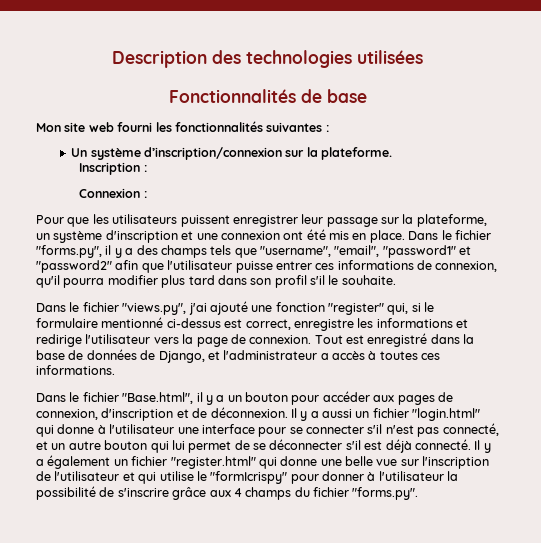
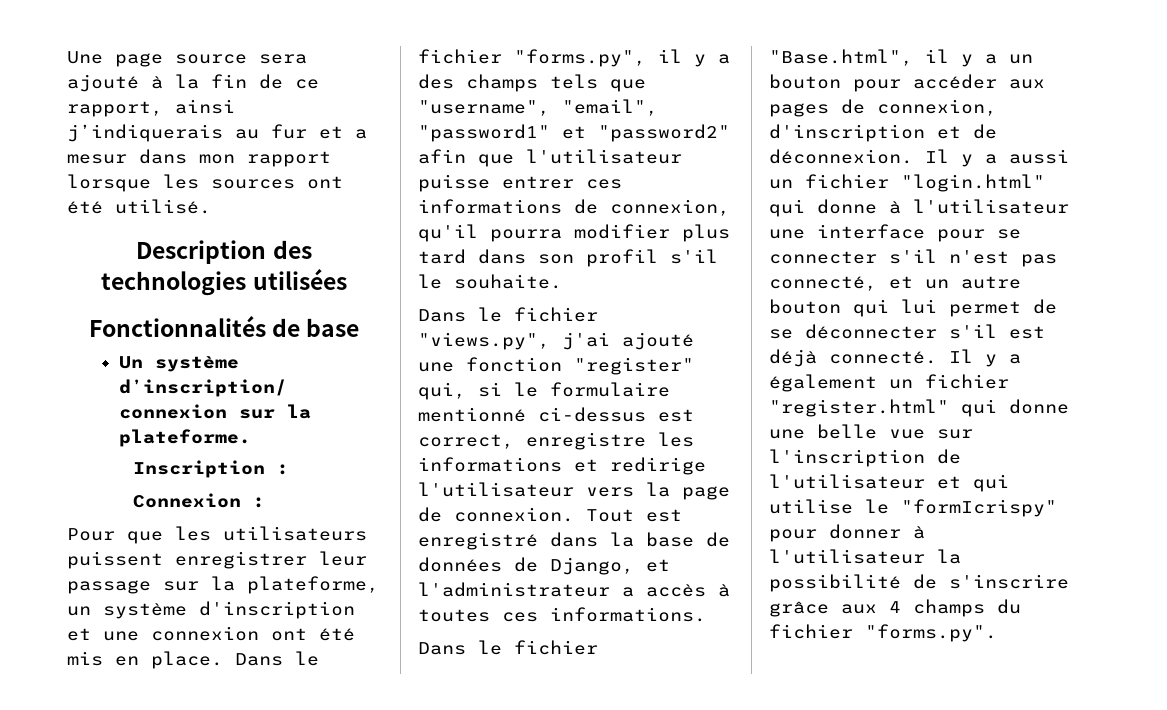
(112, 59) none -> [67,51,307,67] [67,74,319,92] [67,99,235,117] [67,124,367,142] [67,149,331,167] [67,174,343,192] [67,199,211,214] Une page source sera ajouté à la fin de ce rapport, ainsi j’indiquerais au fur et a mesur dans mon rapport lorsque les sources ont été utilisé. //
[36,121,329,132] // Mon site web fourni les fonctionnalités suivantes : -> (360, 327) none

